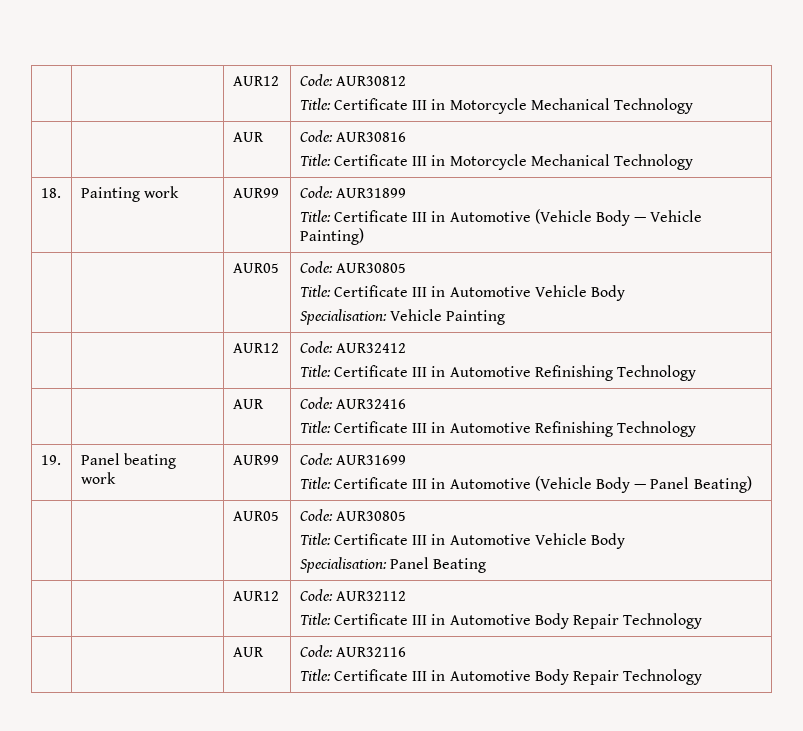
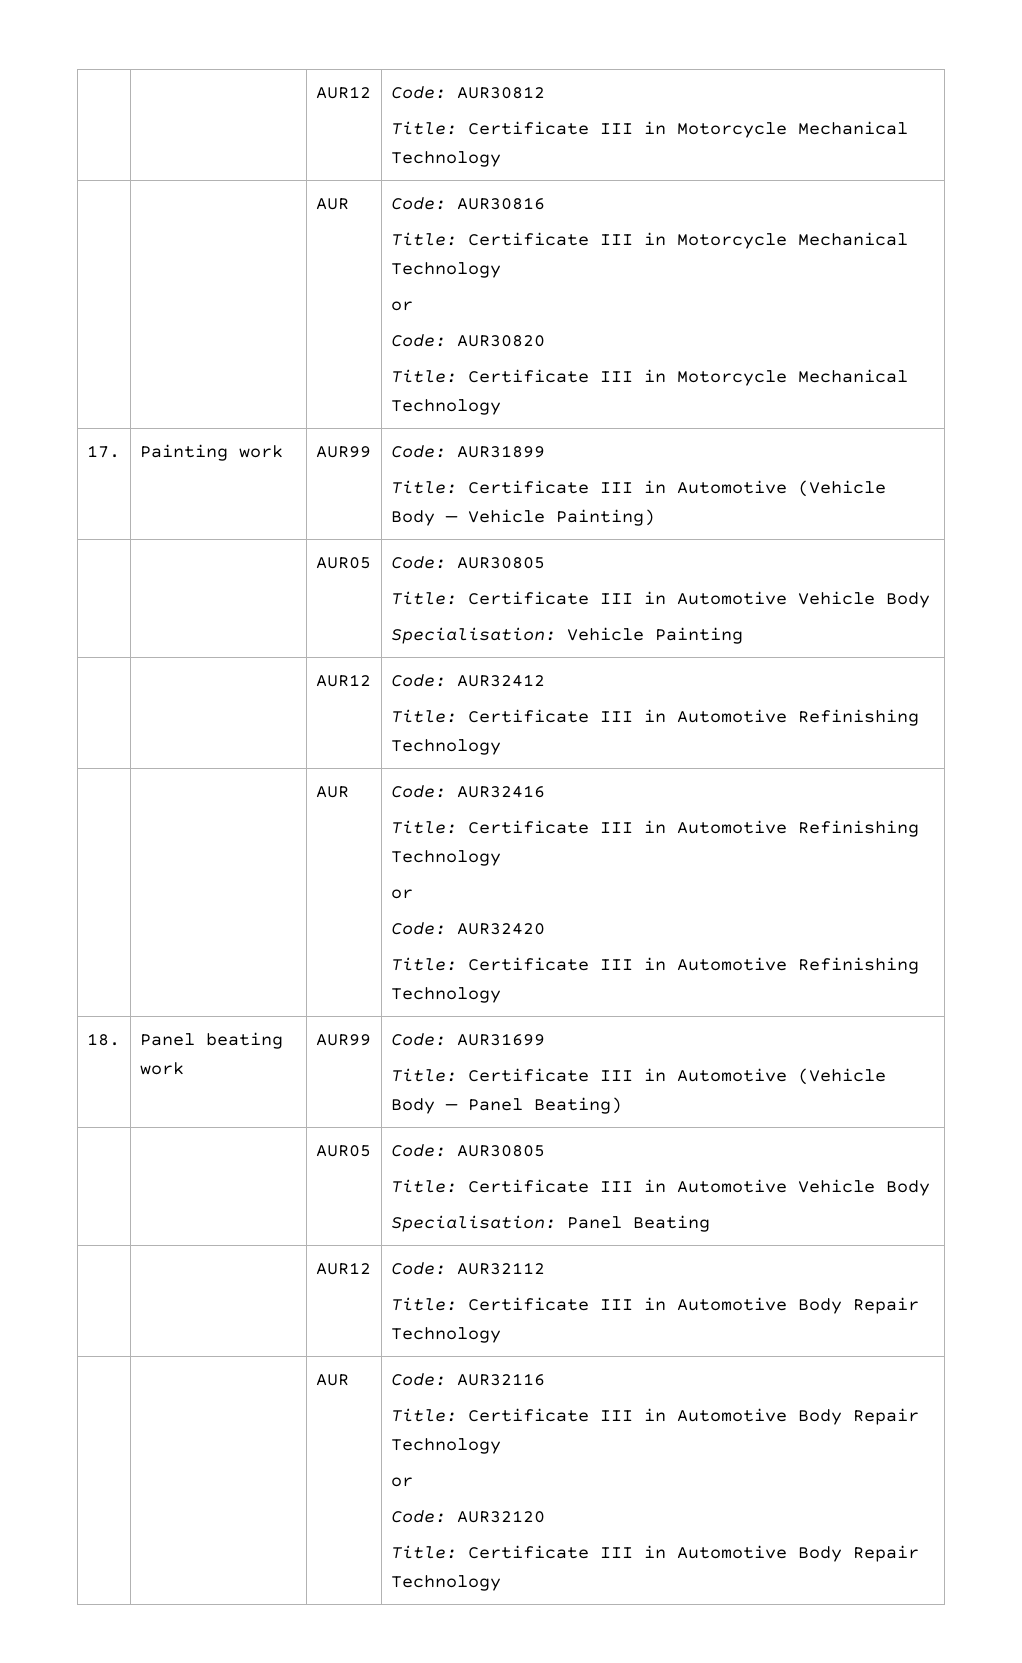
[40,188,61,198] // 18. -> [390,301,413,311] [390,334,545,347] [390,369,908,386] [390,399,501,415] [86,445,120,458] // or // Code: AUR30820 // Title: Certificate III in Motorcycle Mechanical Technology // 17.
[40,455,61,465] // 19. -> [390,889,413,899] [390,922,545,935] [390,957,919,974] [390,987,501,1003] [86,1033,120,1046] // or // Code: AUR32420 // Title: Certificate III in Automotive Refinishing Technology // 18.
(703, 677) none -> [390,1477,413,1487] [390,1510,545,1523] [390,1545,919,1562] [390,1575,501,1591] // or // Code: AUR32120 // Title: Certificate III in Automotive Body Repair Technology

